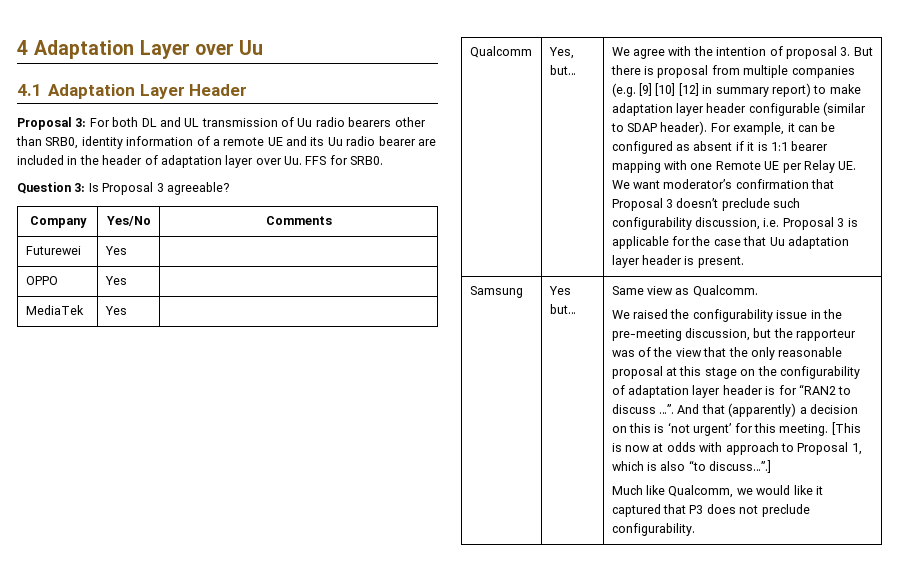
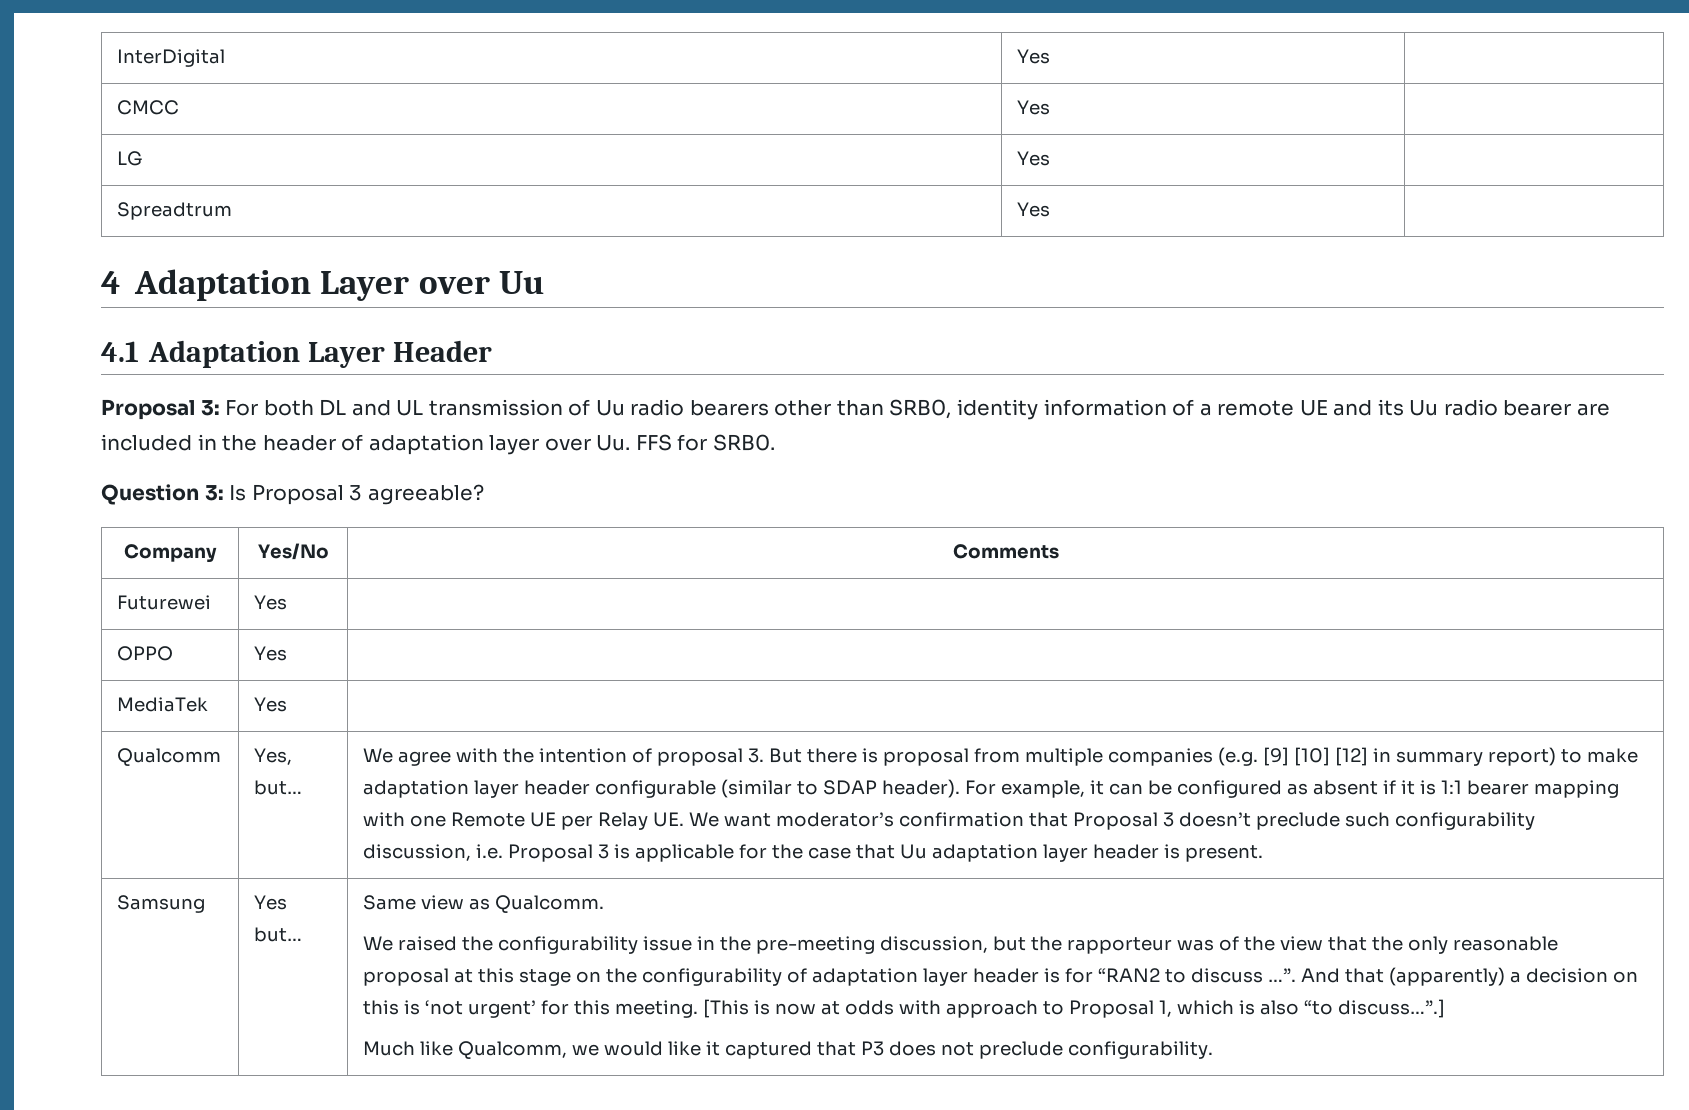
(17, 47) none -> [117,49,226,67] [1017,49,1051,64] [117,100,180,115] [1017,100,1051,115] [117,151,143,166] [1017,151,1051,166] [117,202,233,220] [1017,202,1051,217] InterDigital | Yes | // CMCC | Yes | // LG | Yes | // Spreadtrum | Yes | //

